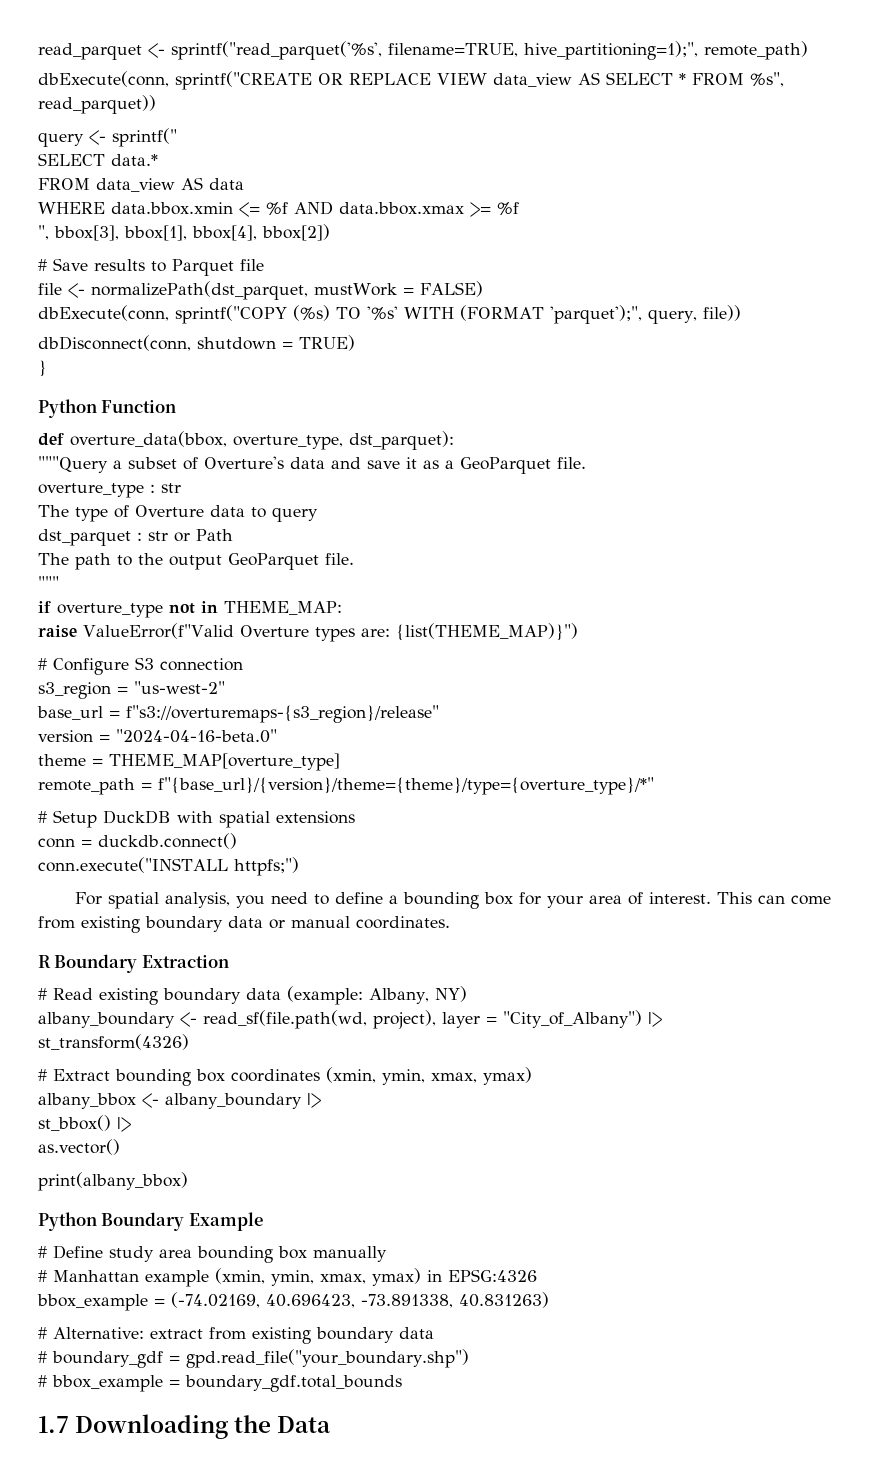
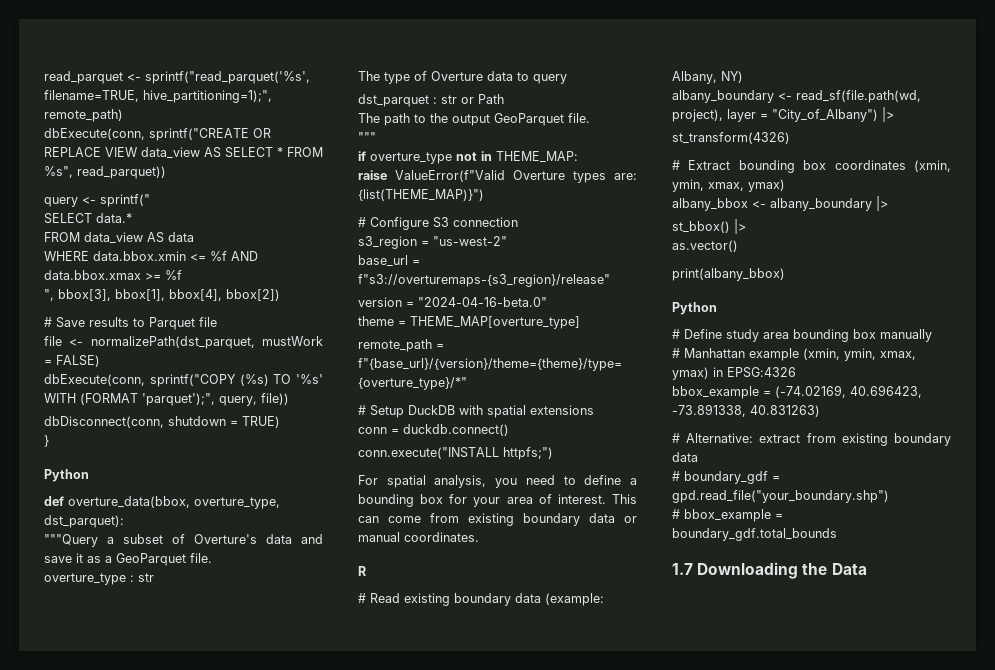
[101,400,177,413] Function -> (89, 475) none
[54,954,229,973] Boundary Extraction -> (366, 571) none
[101,1212,263,1231] Boundary Example -> (717, 308) none

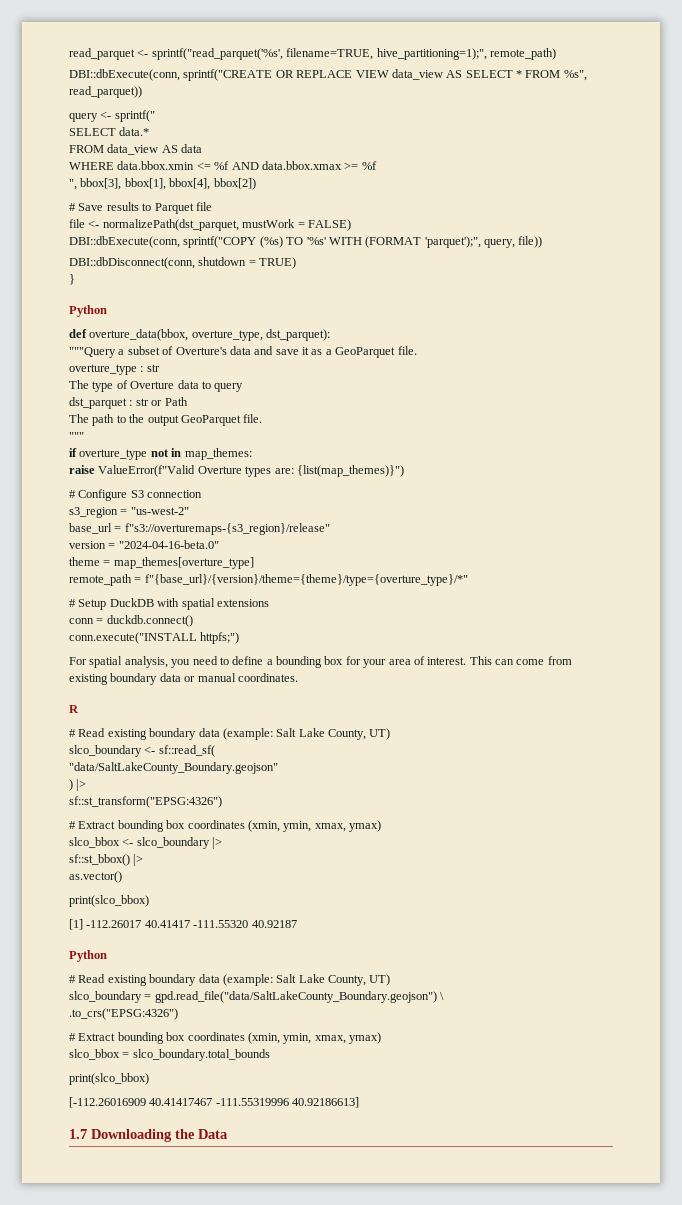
[44,128,145,140] dbExecute(conn, -> [69,69,180,81] DBI::dbExecute(conn,
[44,374,145,386] dbExecute(conn, -> [69,236,180,248] DBI::dbExecute(conn,
[44,416,164,428] dbDisconnect(conn, -> [69,257,195,269] DBI::dbDisconnect(conn,
[496,151,578,163] THEME_MAP: -> [184,448,252,460] map_themes:
[358,189,484,201] {list(THEME_MAP)}") -> [296,465,404,477] {list(map_themes)}")
[410,316,580,329] THEME_MAP[overture_type] -> [113,557,254,569] map_themes[overture_type]
[672,71,743,84] [672,90,921,103] [672,107,894,122] [672,132,790,144] [672,160,951,173] [672,179,785,192] [672,196,888,211] [672,221,730,233] Albany, NY) // albany_boundary <- read_sf(file.path(wd, project), layer = "City_of_Albany") |> // st_transform(4326) // # Extract bounding box coordinates (xmin, ymin, xmax, ymax) // albany_bbox <- albany_boundary |> // st_bbox() -> [276,728,391,740] [69,745,215,757] [69,762,278,774] [69,779,87,791] [69,796,222,808] [69,820,381,832] [69,837,223,849] [69,854,130,866] Salt Lake County, UT) // slco_boundary <- sf::read_sf( // "data/SaltLakeCounty_Boundary.geojson" // ) |> // sf::st_transform("EPSG:4326") // # Extract bounding box coordinates (xmin, ymin, xmax, ymax) // slco_bbox <- slco_boundary |> // sf::st_bbox()
[672,268,785,281] [672,302,717,315] [672,329,932,342] [672,348,916,361] [672,367,796,380] [672,385,922,399] [672,404,820,417] [672,433,951,446] [672,452,698,462] [672,471,780,484] [672,490,889,503] [672,509,783,522] [672,528,837,541] print(albany_bbox) // Python // # Define study area bounding box manually // # Manhattan example (xmin, ymin, xmax, ymax) in EPSG:4326 // bbox_example = (-74.02169, 40.696423, -73.891338, 40.831263) // # Alternative: extract from existing boundary data // # boundary_gdf = gpd.read_file("your_boundary.shp") // # bbox_example = boundary_gdf.total_bounds -> [69,895,149,907] [69,919,297,930] [69,950,107,962] [69,974,391,986] [69,991,445,1003] [69,1008,178,1020] [69,1032,381,1044] [69,1049,270,1061] [69,1073,149,1085] [69,1097,360,1108] print(slco_bbox) // [1] -112.26017 40.41417 -111.55320 40.92187 // Python // # Read existing boundary data (example: Salt Lake County, UT) // slco_boundary = gpd.read_file("data/SaltLakeCounty_Boundary.geojson") \ // .to_crs("EPSG:4326") // # Extract bounding box coordinates (xmin, ymin, xmax, ymax) // slco_bbox = slco_boundary.total_bounds // print(slco_bbox) // [-112.26016909 40.41417467 -111.55319996 40.92186613]

